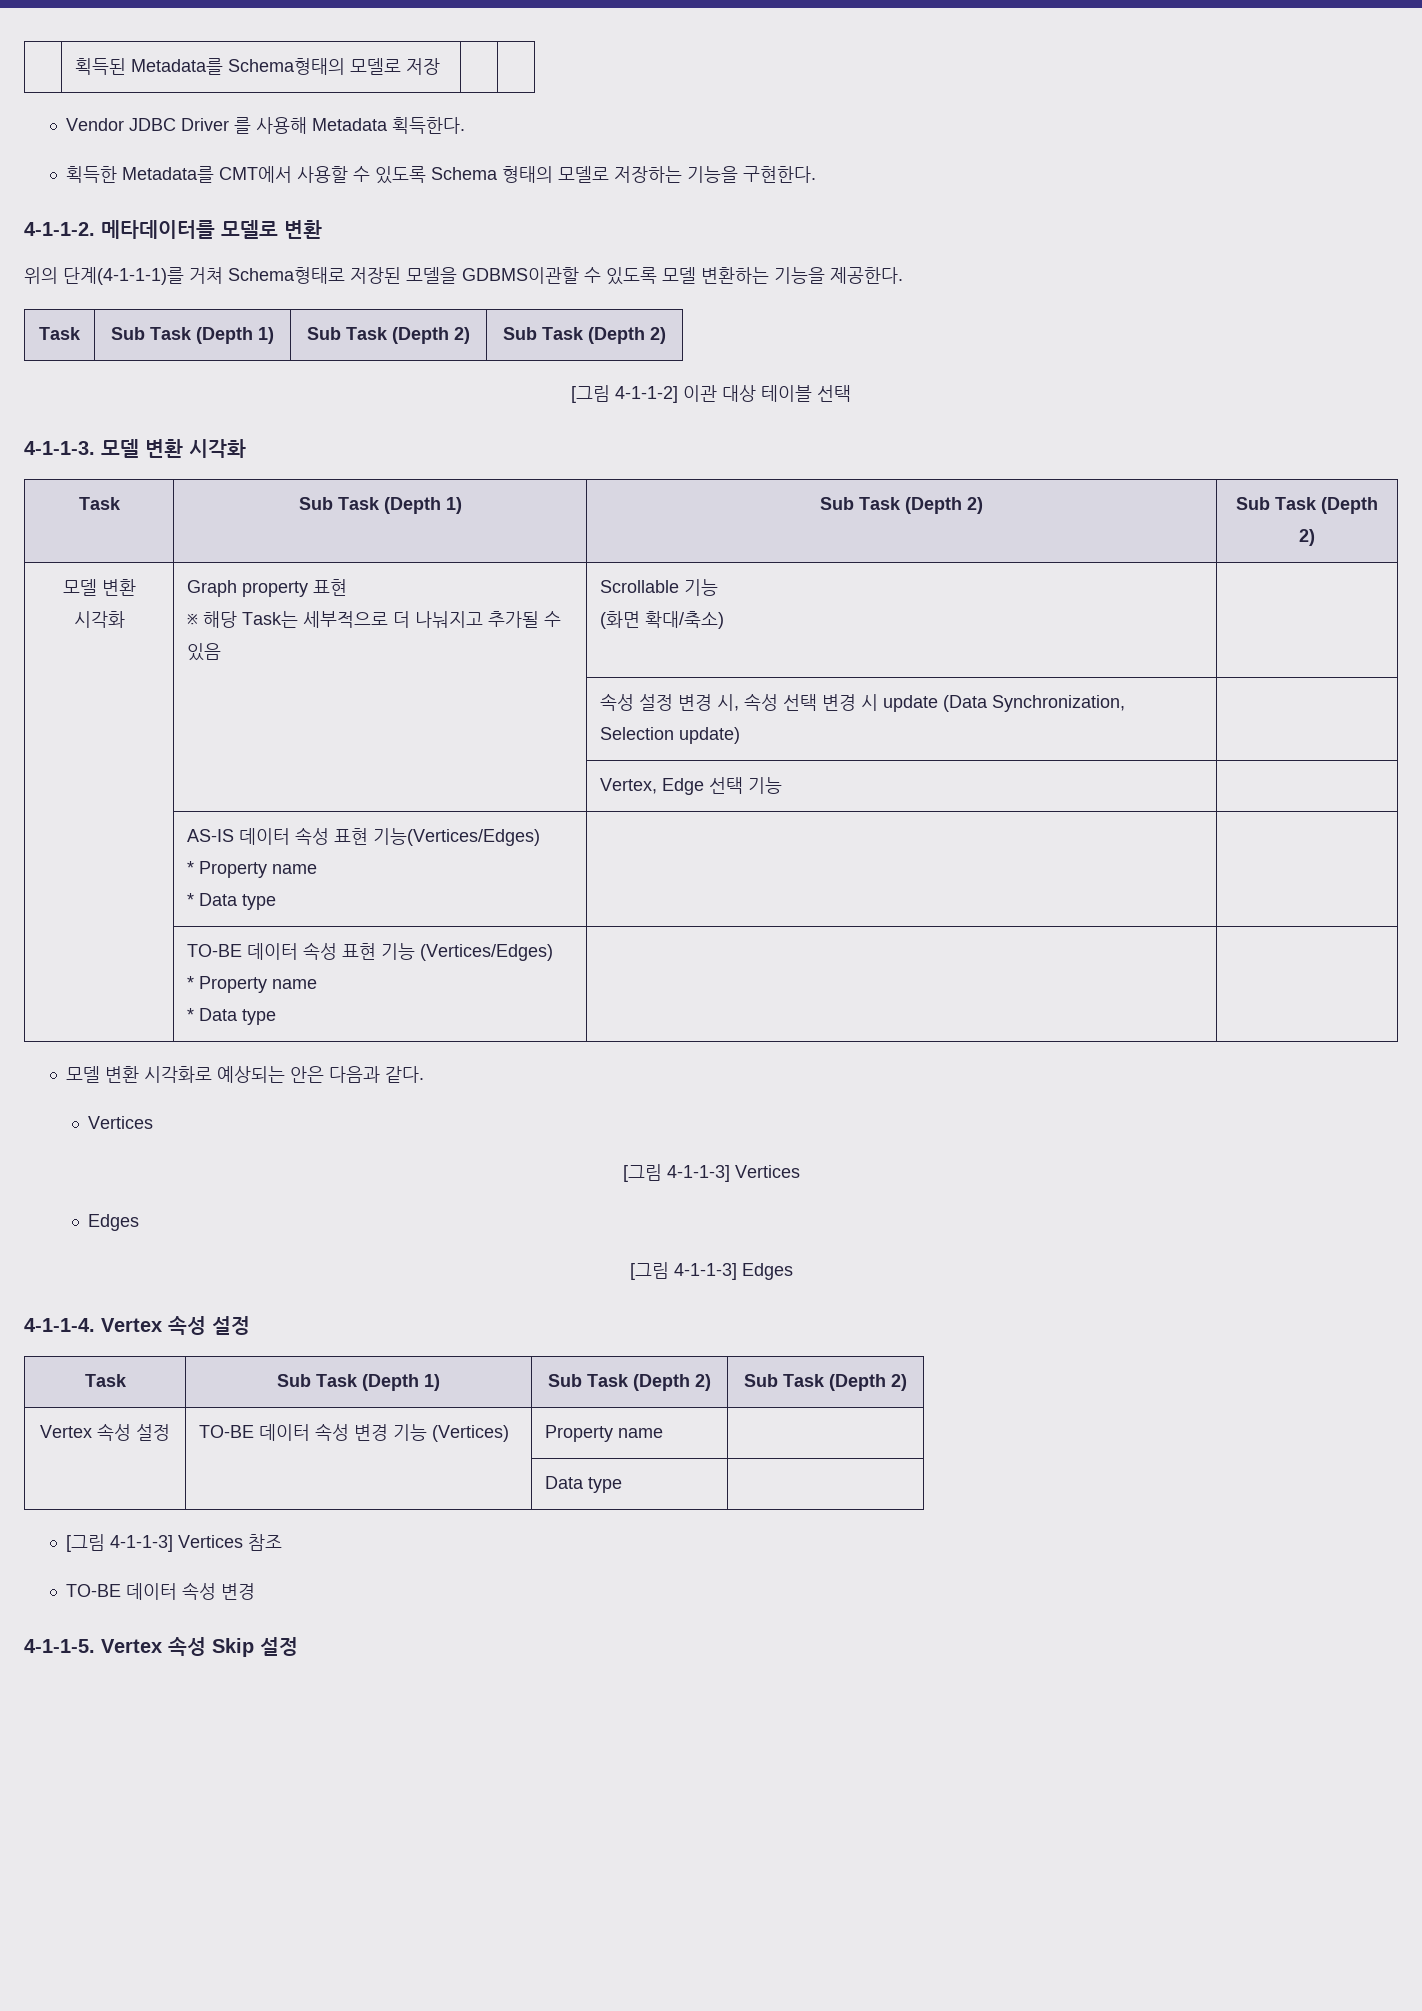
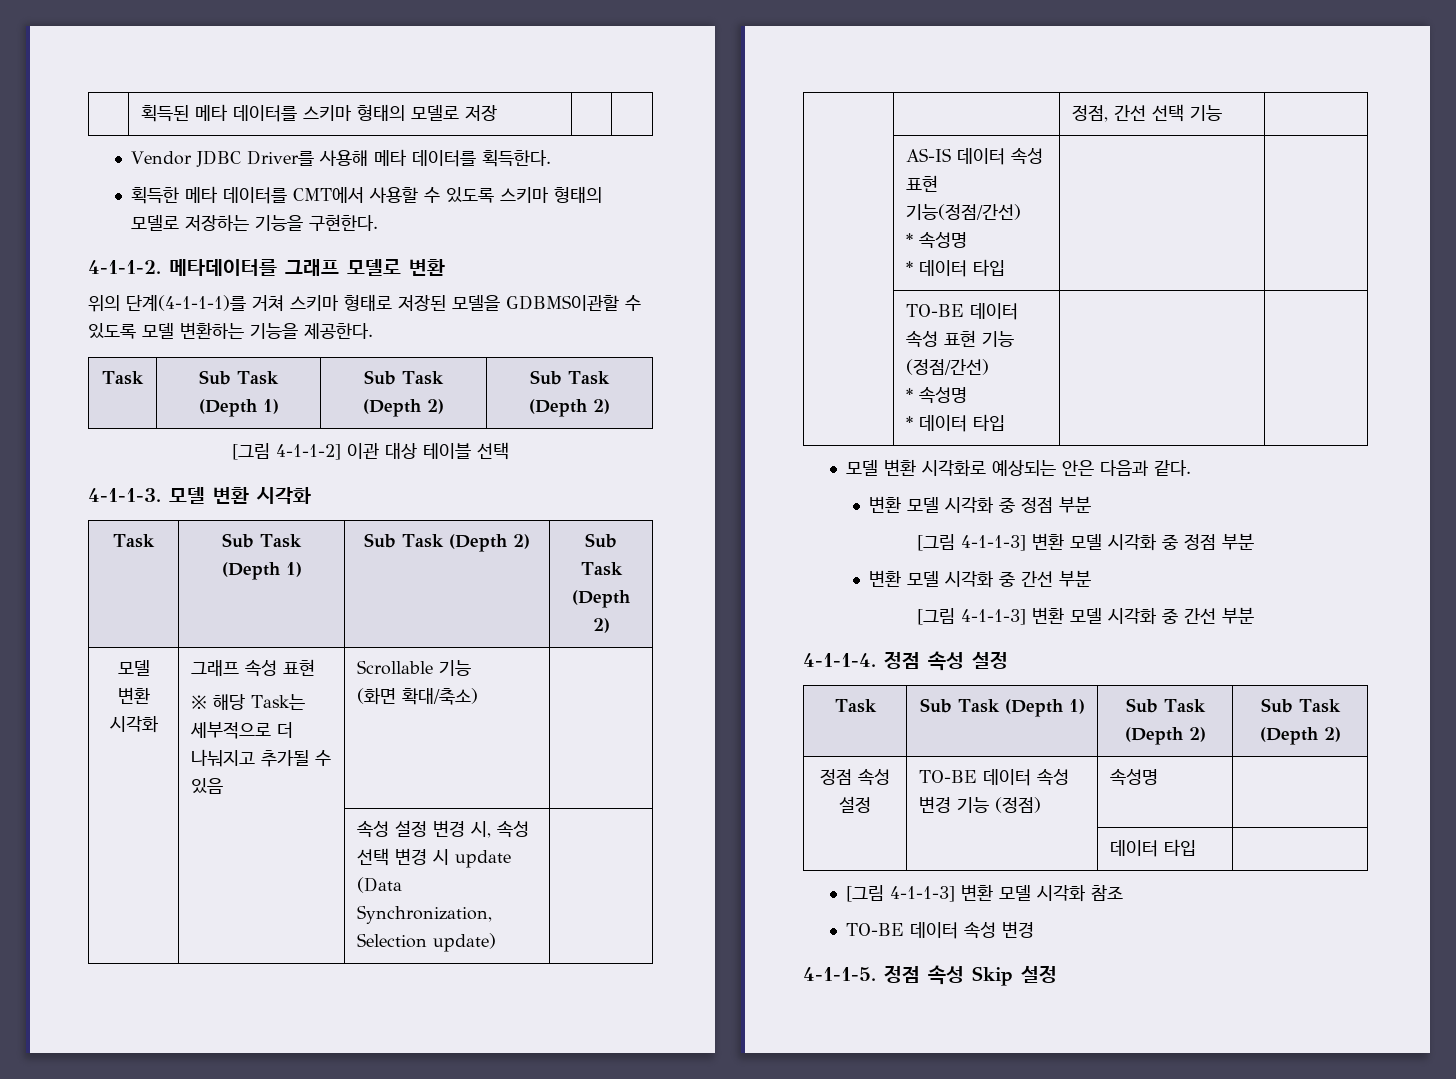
[131,58,346,75] Metadata를 Schema형태의 -> [195,104,406,122] 메타 데이터를 스키마 형태의
[180,117,388,134] Driver 를 사용해 Metadata -> [246,149,476,167] Driver를 사용해 메타 데이터를
[121,166,214,183] Metadata를 -> [185,186,288,204] 메타 데이터를
[430,167,498,180] Schema -> [500,187,550,203] 스키마
(215, 229) none -> [285,259,339,276] 그래프
[228,267,345,284] Schema형태로 -> [290,294,392,311] 스키마 형태로
[187,580,309,597] Graph property -> [191,660,278,677] 그래프 속성
[600,778,705,795] Vertex, Edge -> [1072,105,1147,122] 정점, 간선
[373,828,541,846] [187,861,318,878] [187,893,277,910] 기능(Vertices/Edges) // * Property name // * Data type -> [906,204,1022,220] [906,232,968,249] [906,259,1006,277] 기능(정점/간선) // * 속성명 // * 데이터 타입
[420,944,554,961] [187,976,318,993] [187,1008,277,1025] (Vertices/Edges) // * Property name // * Data type -> [906,359,990,375] [906,387,968,404] [906,414,1006,432] (정점/간선) // * 속성명 // * 데이터 타입
[88,1116,154,1129] [622,1164,800,1182] [88,1214,140,1231] [629,1262,793,1280] Vertices // [그림 4-1-1-3] Vertices // Edges // [그림 4-1-1-3] Edges -> [869,496,1092,514] [917,533,1254,551] [869,570,1092,588] [917,607,1254,625] 변환 모델 시각화 중 정점 부분 // [그림 4-1-1-3] 변환 모델 시각화 중 정점 부분 // 변환 모델 시각화 중 간선 부분 // [그림 4-1-1-3] 변환 모델 시각화 중 간선 부분
[101,1318,162,1332] Vertex -> [884,651,920,669] 정점
[40,1425,92,1438] Vertex -> [820,769,852,785] 정점
[432,1425,510,1442] [545,1425,664,1442] [545,1476,623,1493] [65,1534,243,1552] (Vertices) | Property name | // | | Data type | // [그림 4-1-1-3] Vertices -> [995,797,1042,813] [1110,769,1159,786] [1110,839,1197,857] [846,884,1087,902] (정점) | 속성명 | // | | 데이터 타입 | // [그림 4-1-1-3] 변환 모델 시각화
[101,1639,162,1653] Vertex -> [884,965,920,983] 정점

